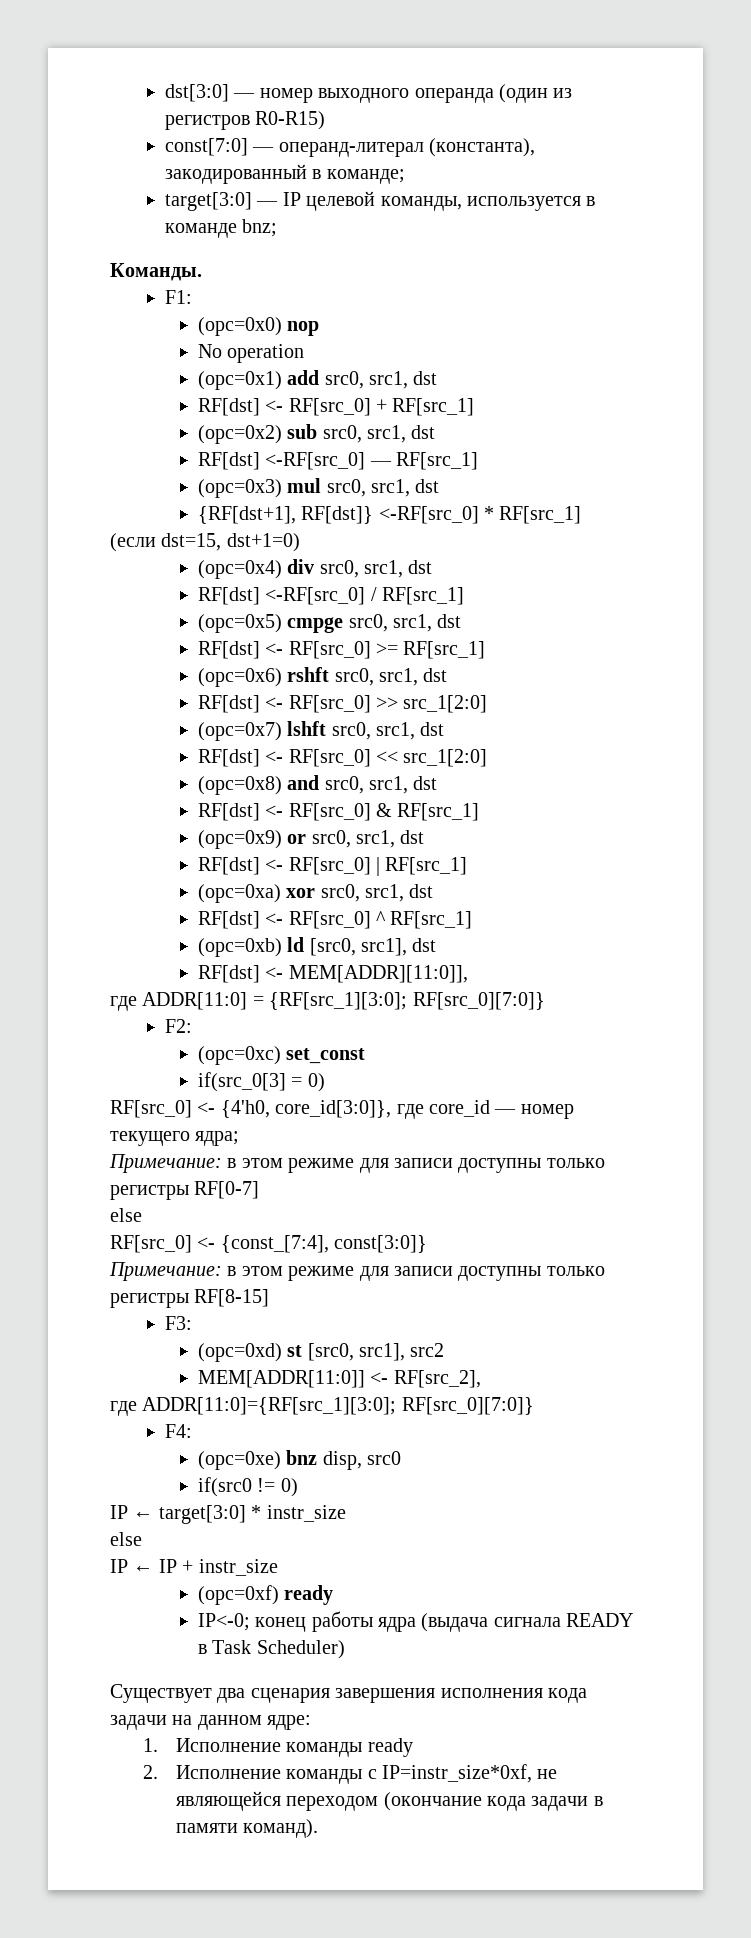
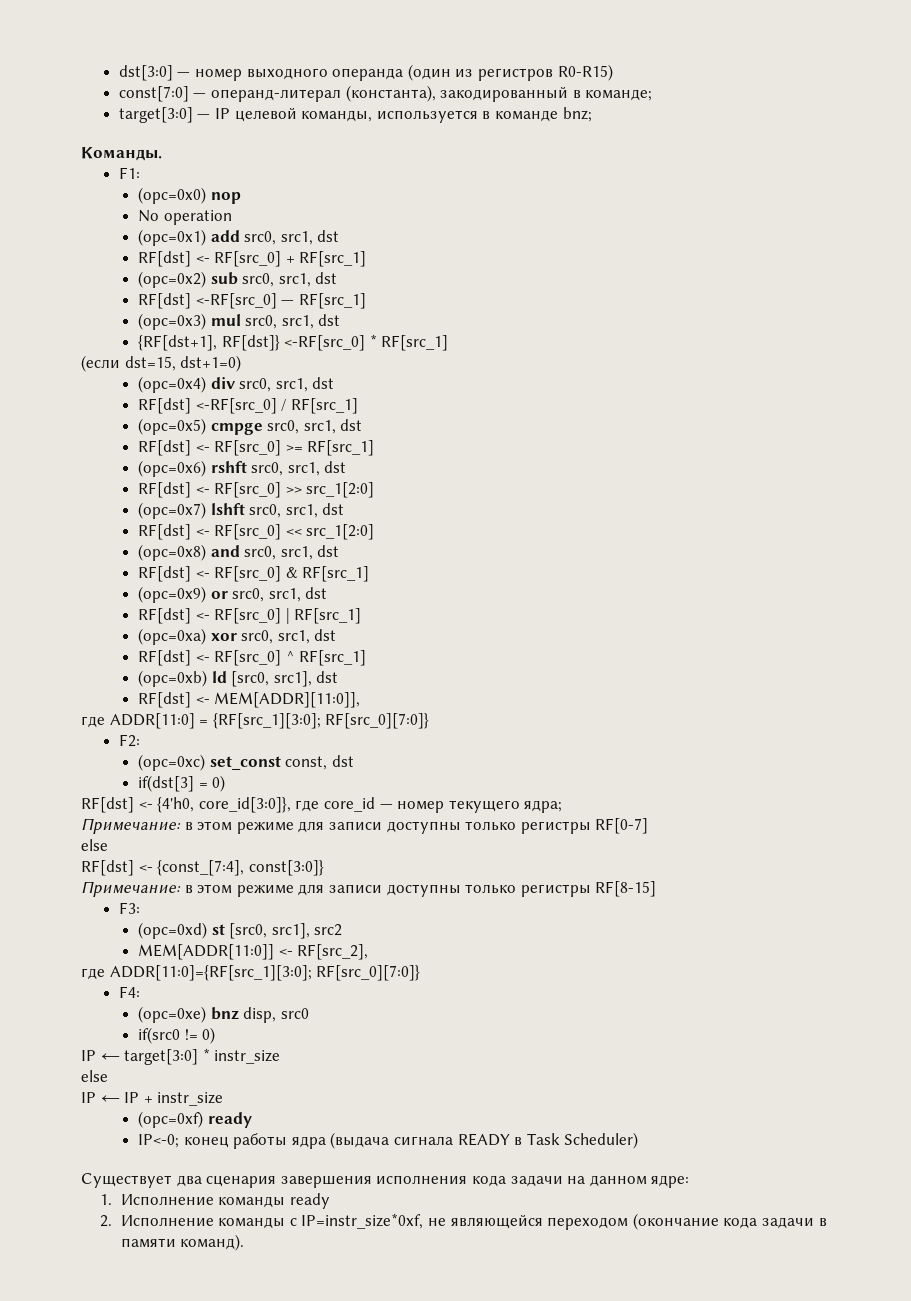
[197,1072,286,1092] // if(src_0[3] -> [285,755,354,770] [137,775,194,792] const, dst // if(dst[3]
[110,1100,192,1118] RF[src_0] -> [81,797,134,813] RF[dst]
[110,1235,192,1253] RF[src_0] -> [81,860,134,876] RF[dst]

